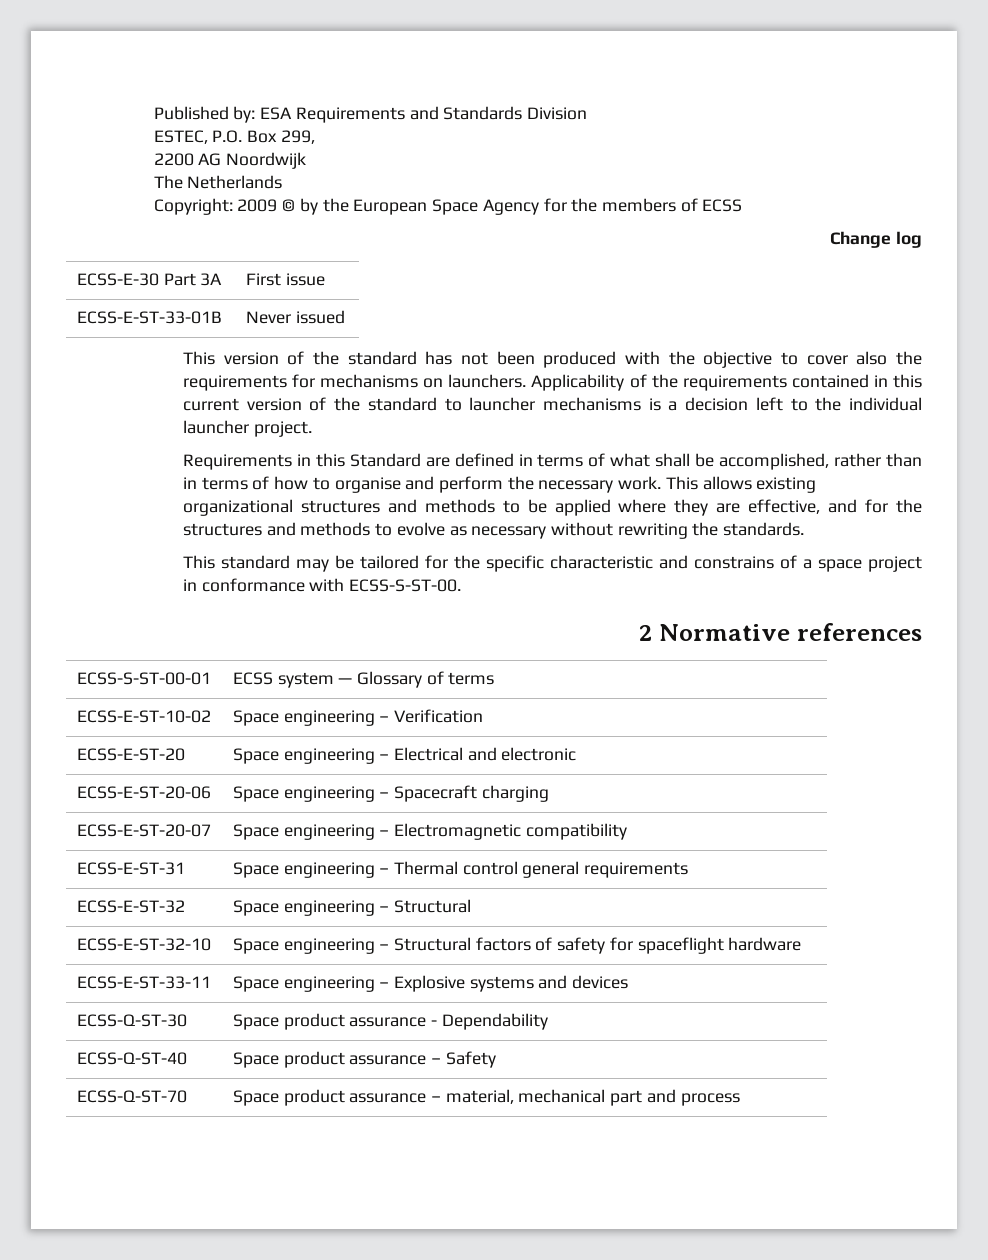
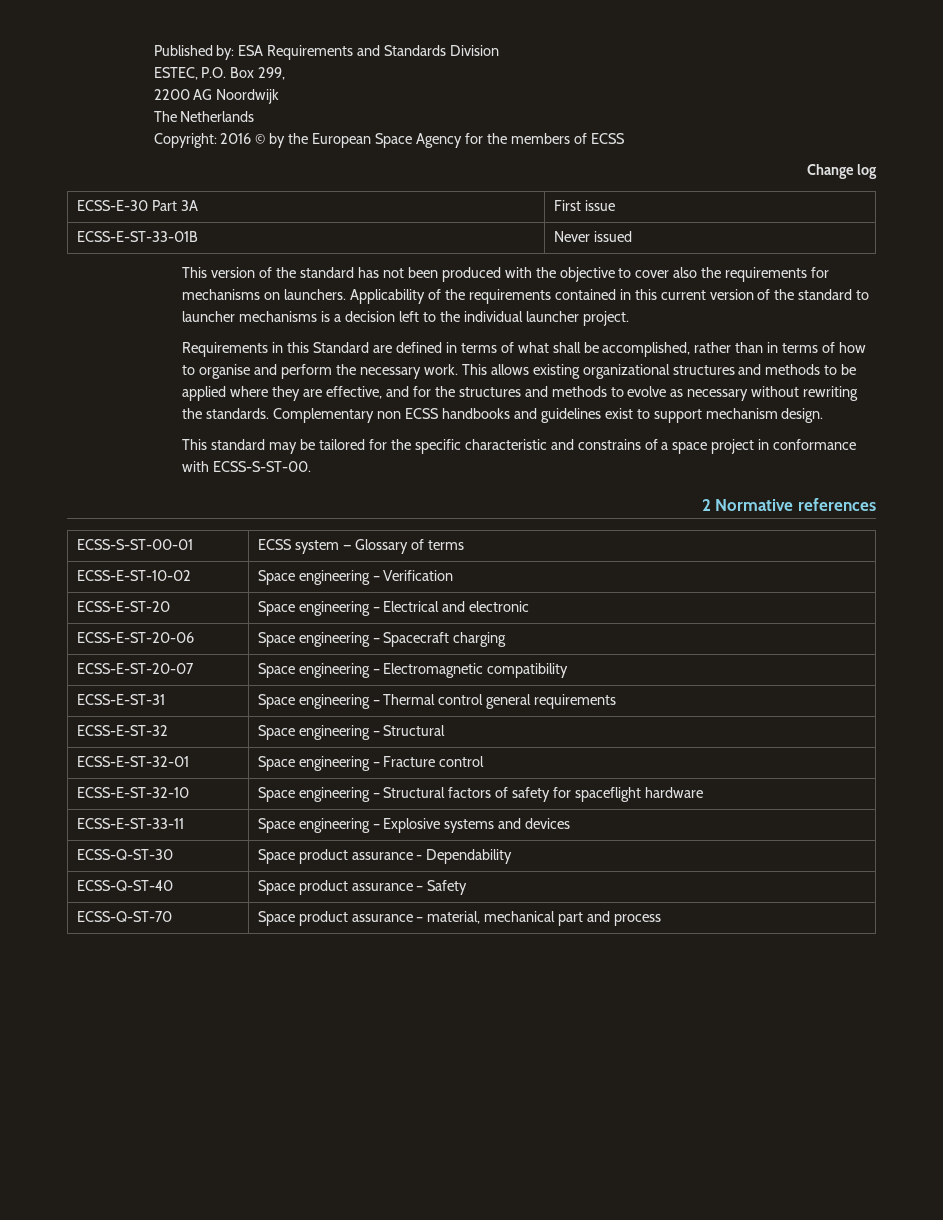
[237,199,278,212] 2009 -> [220,133,252,144] 2016
(805, 529) none -> [273,408,824,423] Complementary non ECSS handbooks and guidelines exist to support mechanism design.
(471, 906) none -> [76,756,189,767] [257,756,485,771] // ECSS-E-ST-32-01 | Space engineering – Fracture control

